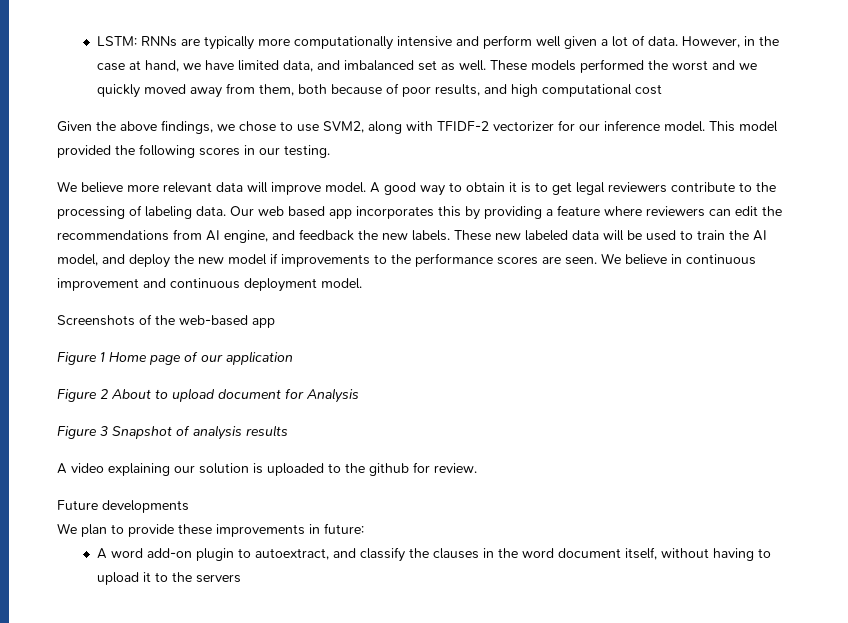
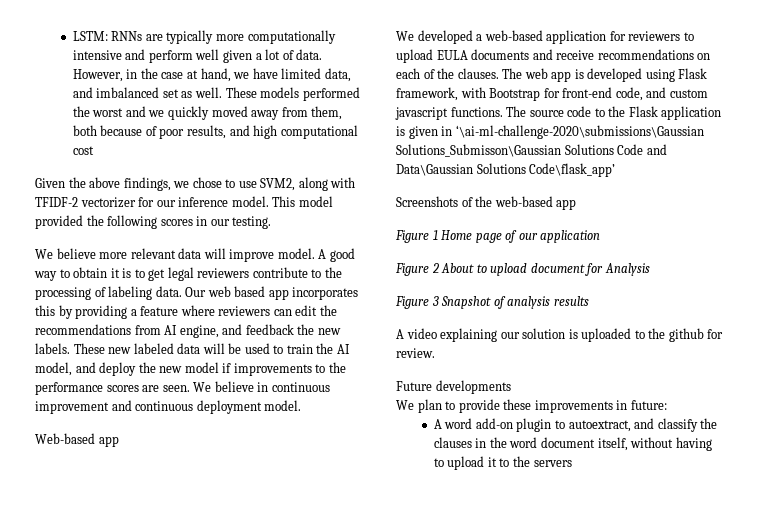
(362, 283) none -> [35,433,119,447] [396,30,694,44] [396,49,711,63] [396,68,708,82] [396,87,708,101] [395,106,722,120] [396,125,704,139] [396,144,667,157] [396,163,616,177] // Web-based app // We developed a web-based application for reviewers to upload EULA documents and receive recommendations on each of the clauses. The web app is developed using Flask framework, with Bootstrap for front-end code, and custom javascript functions. The source code to the Flask application is given in ‘\ai-ml-challenge-2020\submissions\Gaussian Solutions_Submisson\Gaussian Solutions Code and Data\Gaussian Solutions Code\flask_app’

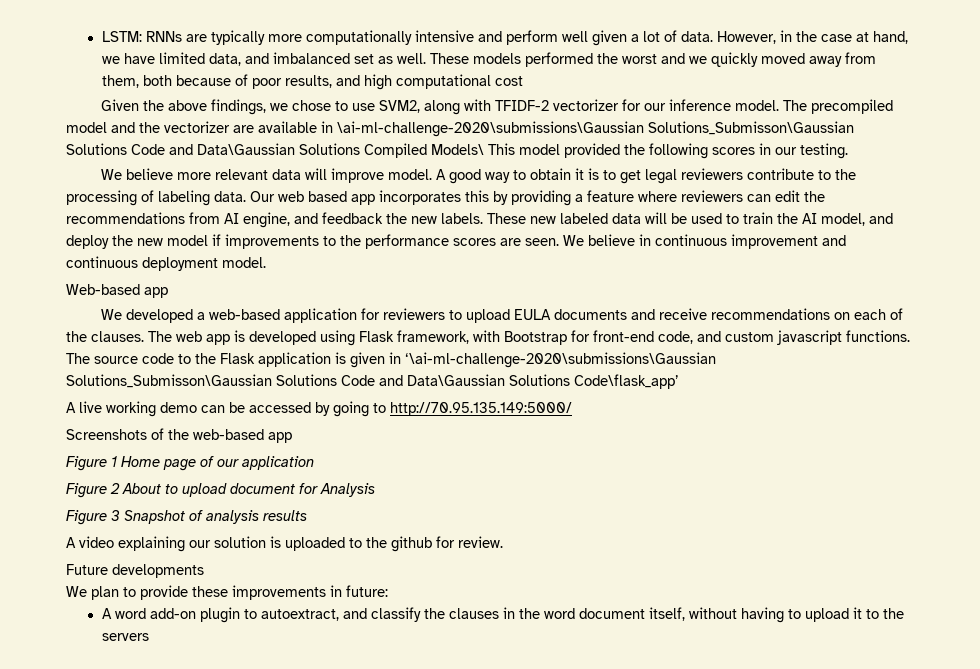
(269, 201) none -> [782,99,893,114] [66,121,854,137] [66,143,484,158] The precompiled model and the vectorizer are available in \ai-ml-challenge-2020\submissions\Gaussian Solutions_Submisson\Gaussian Solutions Code and Data\Gaussian Solutions Compiled Models\
(616, 170) none -> [66,401,572,417] // A live working demo can be accessed by going to http://70.95.135.149:5000/

